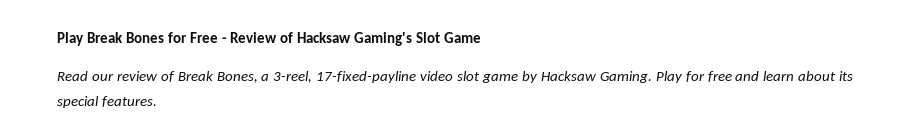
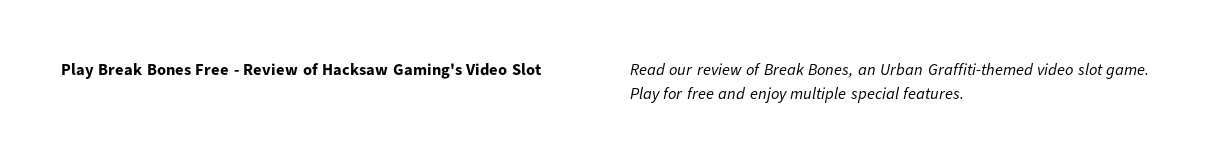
[167,32,187,43] for -> (191, 69) none
(413, 39) none -> [465,63,508,76] Video
[444,32,482,43] Game -> (542, 69) none
[261,71,652,83] a 3-reel, 17-fixed-payline video slot game by Hacksaw Gaming. -> [857,63,1150,79] an Urban Graffiti-themed video slot game.
[763,71,854,81] learn about its -> [749,87,847,103] enjoy multiple

